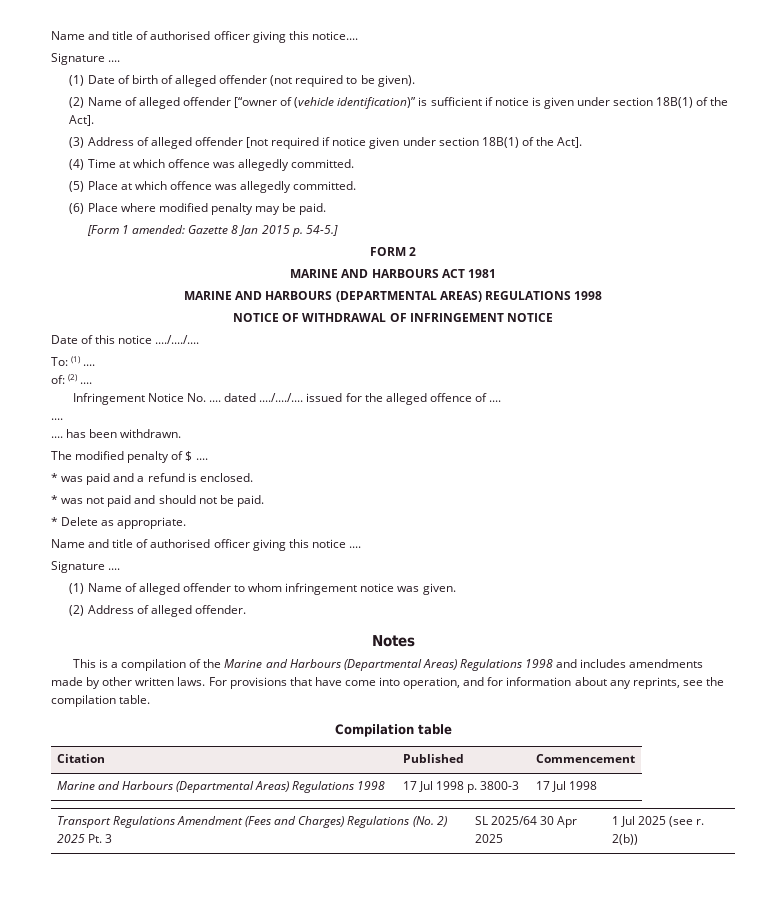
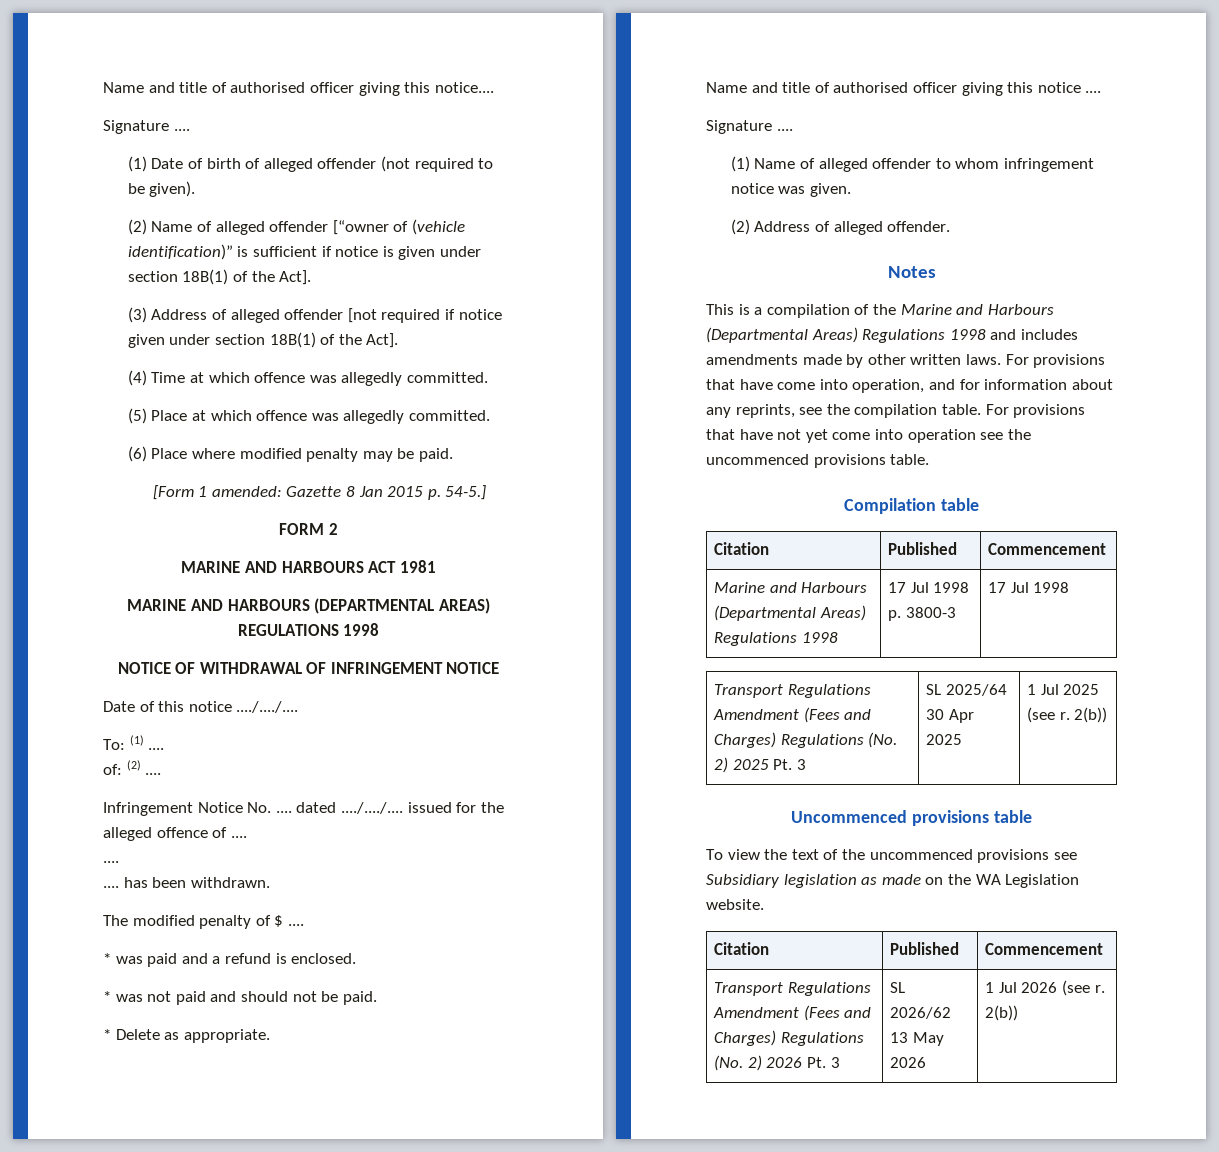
(151, 699) none -> [985,404,1086,418] [706,429,1031,443] [706,454,930,468] For provisions that have not yet come into operation see the uncommenced provisions table.
(638, 839) none -> [791,810,1032,826] [706,849,1077,863] [706,874,1080,888] [706,899,764,910] [714,942,770,955] [890,942,960,955] [985,943,1104,955] [714,982,871,996] [713,1005,872,1021] [714,1030,864,1046] [714,1055,840,1071] [890,982,906,993] [890,1007,952,1019] [890,1032,944,1046] [890,1057,927,1068] [985,980,1105,996] [985,1005,1019,1021] // Uncommenced provisions table // To view the text of the uncommenced provisions see Subsidiary legislation as made on the WA Legislation website. // Citation | Published | Commencement // Transport Regulations Amendment (Fees and Charges) Regulations (No. 2) 2026 Pt. 3 | SL 2026/62 13 May 2026 | 1 Jul 2026 (see r. 2(b))

